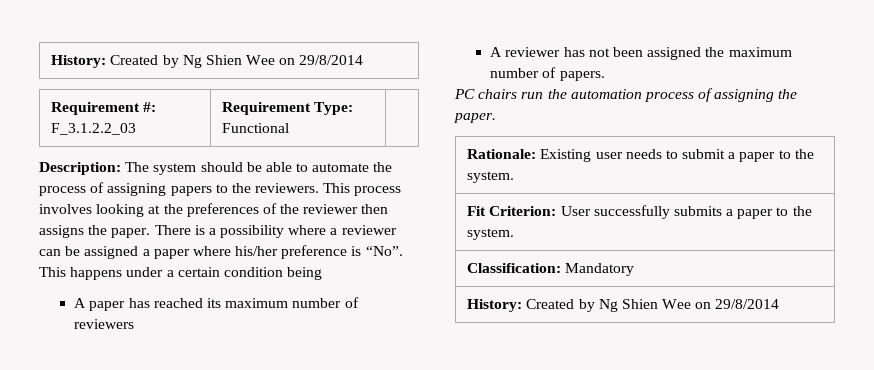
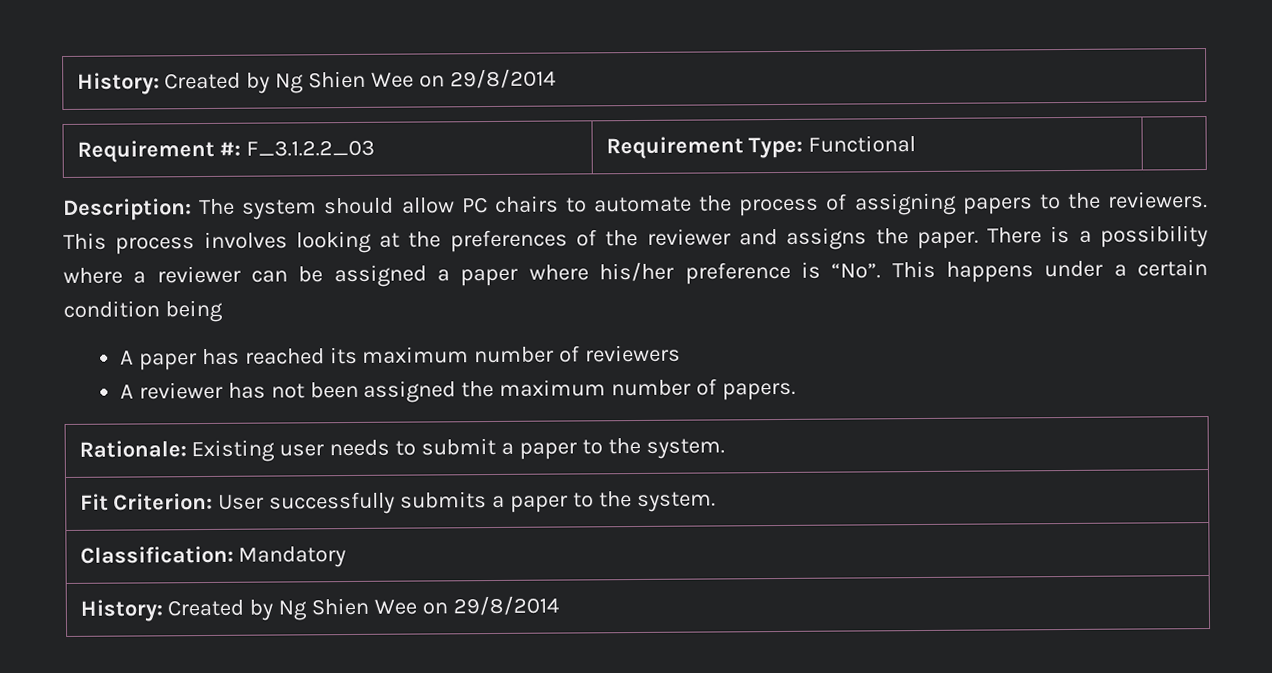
[246,162,292,172] be able -> [401,195,559,214] allow PC chairs
[361,204,389,214] then -> [738,229,778,246] and
[454,88,798,102] [454,113,496,123] // PC chairs run the automation process of assigning the paper. -> (797, 391) none

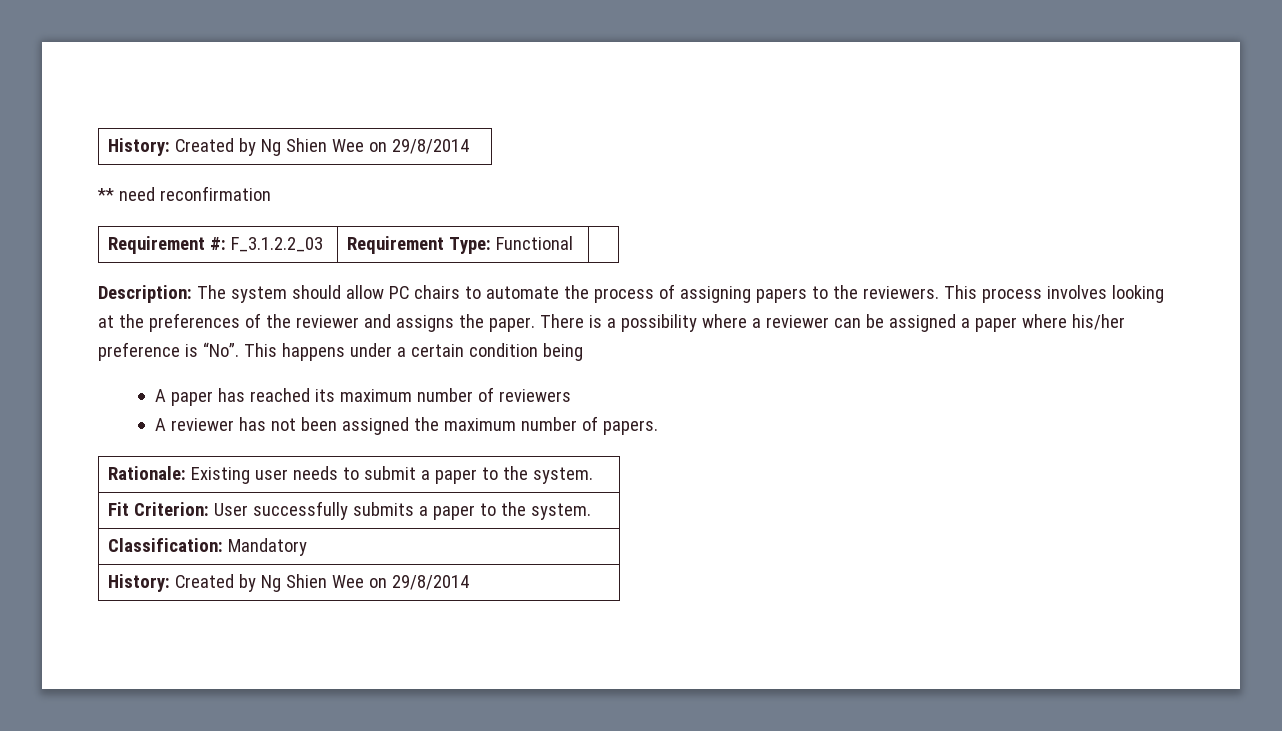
[76,68,557,95] History: Created by Ng Shien Wee on 29/8/2014 -> [108,138,470,156] [97,186,271,201] History: Created by Ng Shien Wee on 29/8/2014 // ** need reconfirmation

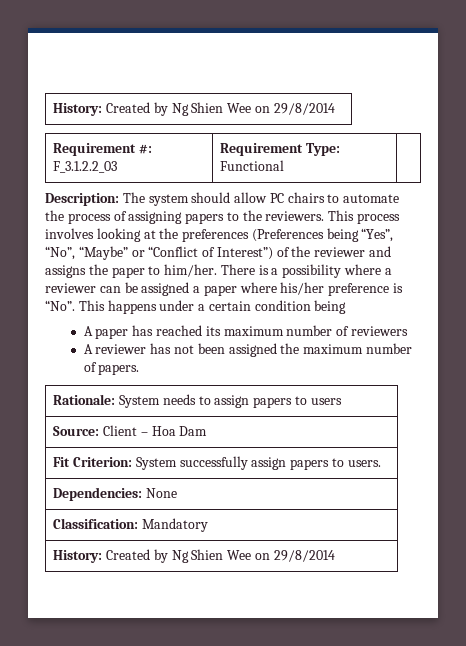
[108,138,470,156] [97,186,271,201] History: Created by Ng Shien Wee on 29/8/2014 // ** need reconfirmation -> [53,102,335,116] History: Created by Ng Shien Wee on 29/8/2014
(240, 322) none -> [251,228,394,242] [45,246,273,260] (Preferences being “Yes”, “No”, “Maybe” or “Conflict of Interest”)
[488,317,535,332] paper. -> [111,264,218,278] paper to him/her.
[191,466,594,484] [108,501,592,520] Existing user needs to submit a paper to the system. // Fit Criterion: User successfully submits a paper to the system. -> [119,394,342,408] [53,425,208,436] [53,456,381,470] [53,487,178,501] System needs to assign papers to users // Source: Client – Hoa Dam // Fit Criterion: System successfully assign papers to users. // Dependencies: None

